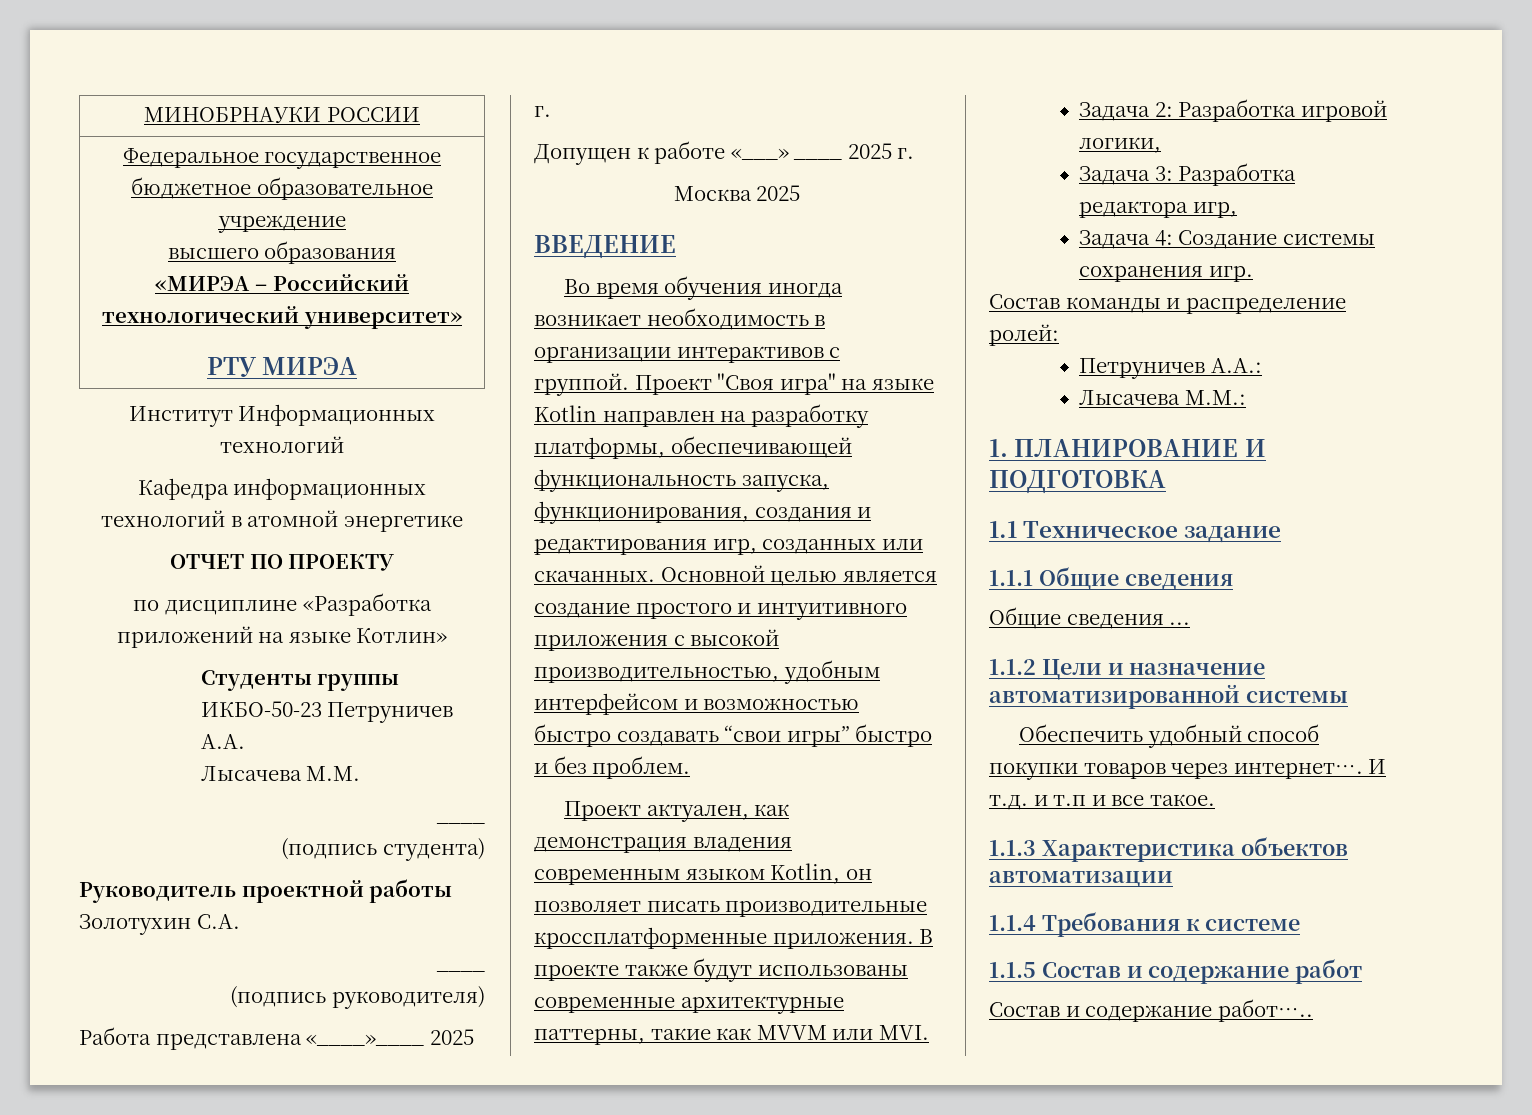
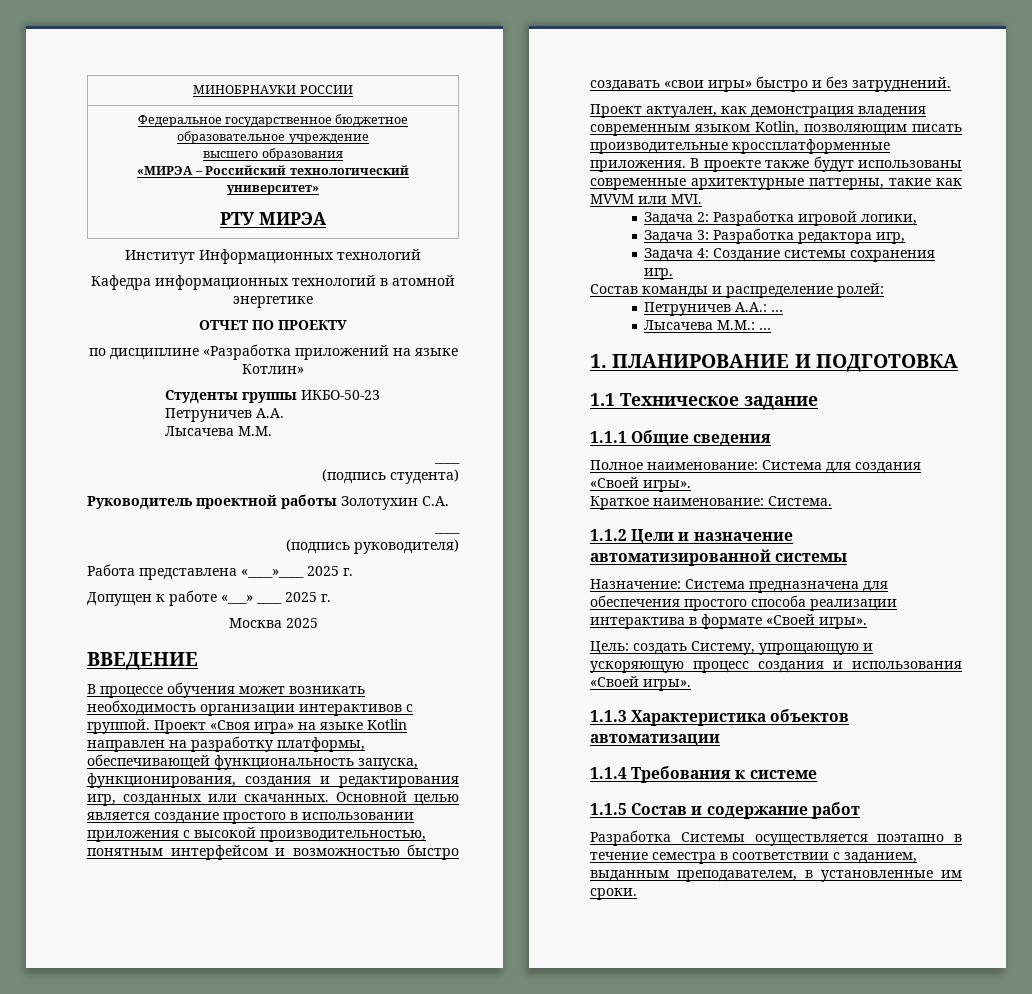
[564,276,843,300] [534,308,826,330] Во время обучения иногда возникает необходимость в -> [87,682,365,698] [87,700,196,716] В процессе обучения может возникать необходимость
[717,373,836,395] "Своя игра" -> [210,720,294,734] «Своя игра»
[737,603,907,620] и интуитивного -> [290,812,414,820] в использовании
[783,660,880,684] удобным -> [87,848,163,856] понятным
[724,725,850,747] “свои игры” -> [664,80,752,92] «свои игры»
[592,756,691,779] проблем. -> [852,77,951,92] затруднений.
[845,869,872,880] [534,901,641,912] он позволяет -> [804,124,907,136] позволяющим
(1262, 365) none -> [771,310,784,312] …
(1246, 397) none -> [759,328,772,330] …
[989,607,1191,629] Общие сведения ... -> [590,460,921,474] [590,477,691,492] [590,496,832,510] Полное наименование: Система для создания «Своей игры». // Краткое наименование: Система.
[1019,724,1320,748] [989,759,1387,780] [989,794,1215,810] Обеспечить удобный способ покупки товаров через интернет…. И т.д. и т.п и все такое. -> [590,579,888,593] [590,595,897,611] [590,614,867,629] [590,641,873,655] [590,661,962,673] [590,676,691,691] Назначение: Система предназначена для обеспечения простого способа реализации интерактива в формате «Своей игры». // Цель: создать Систему, упрощающую и ускоряющую процесс создания и использования «Своей игры».
[989,999,1313,1022] Состав и содержание работ….. -> [590,830,962,846] [590,852,917,864] [590,870,962,882] [590,888,637,900] Разработка Системы осуществляется поэтапно в течение семестра в соответствии с заданием, выданным преподавателем, в установленные им сроки.

